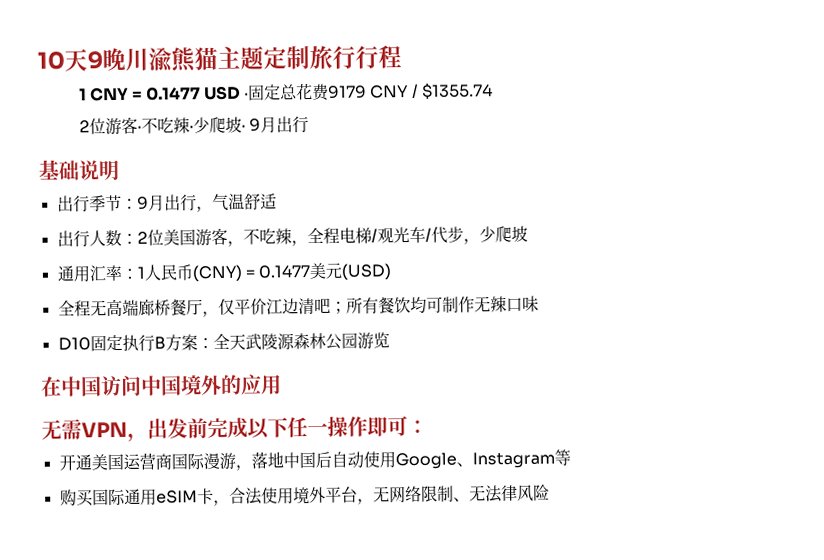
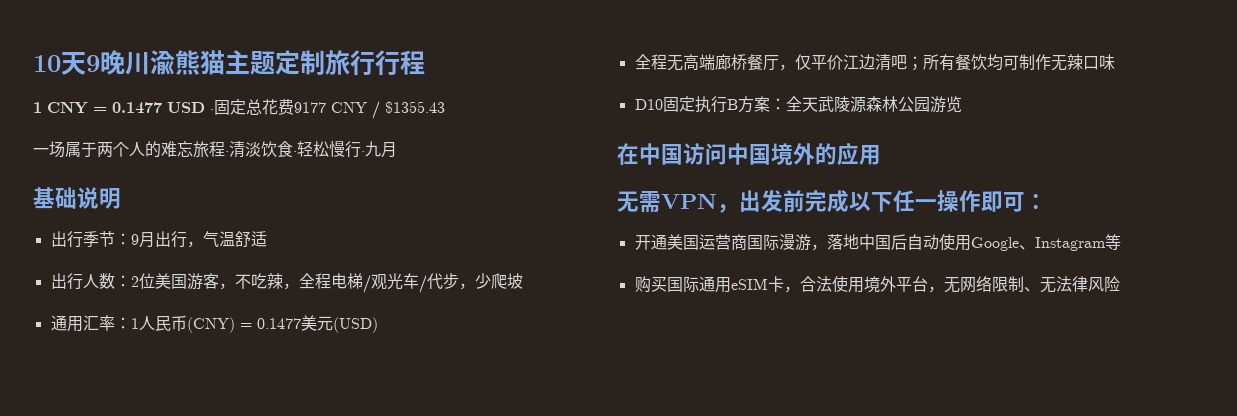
[328,85,368,99] 9179 -> [294,102,326,113] 9177
[422,82,494,100] [78,116,309,136] $1355.74 // 2位游客·不吃辣·少爬坡· 9月出行 -> [385,101,445,114] [33,140,397,158] $1355.43 // 一场属于两个人的难忘旅程·清淡饮食·轻松慢行·九月

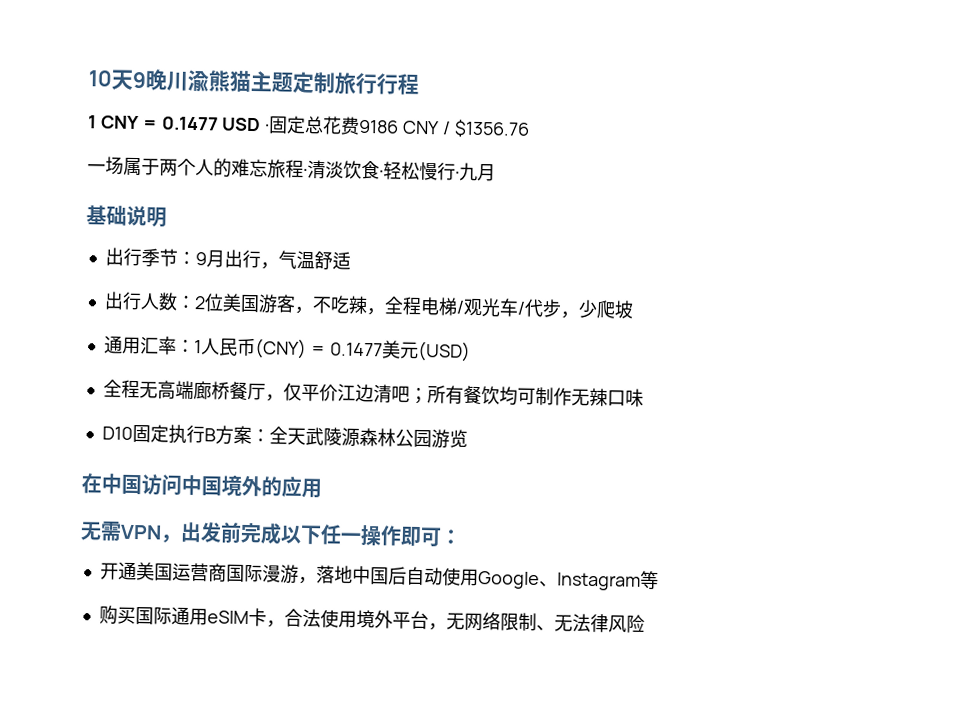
[294,102,326,113] 9177 -> [358,119,400,134] 9186
[385,101,445,114] $1355.43 -> [453,119,530,138] $1356.76

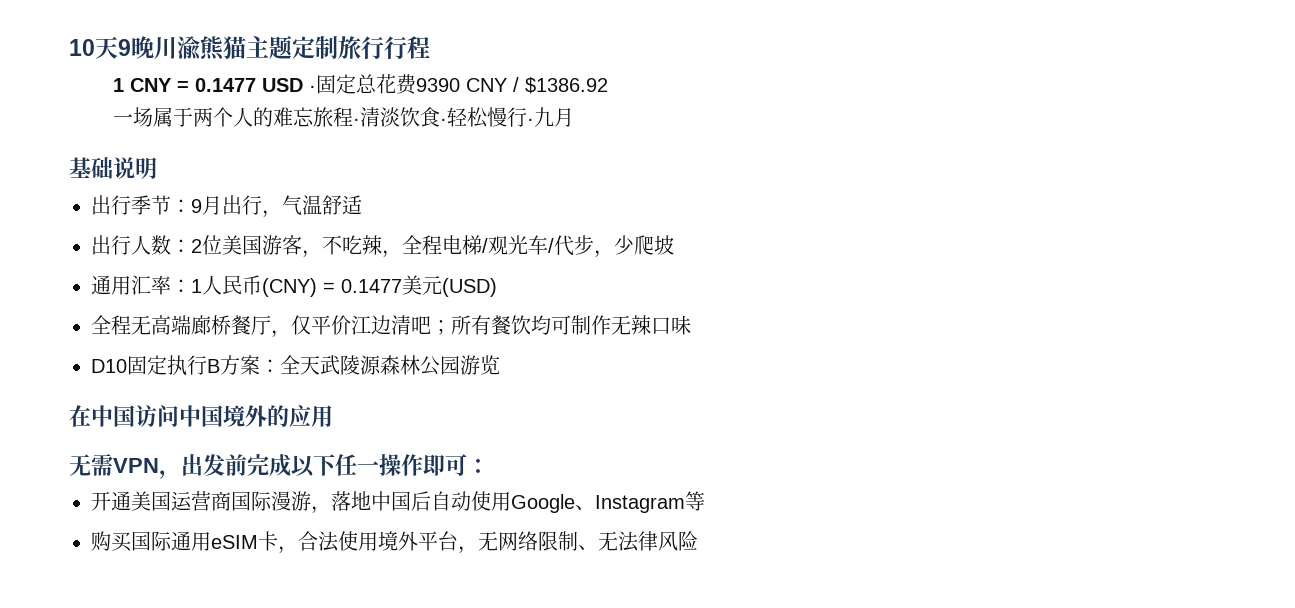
[358,119,400,134] 9186 -> [415,78,460,92] 9390
[453,119,530,138] $1356.76 -> [524,77,608,94] $1386.92

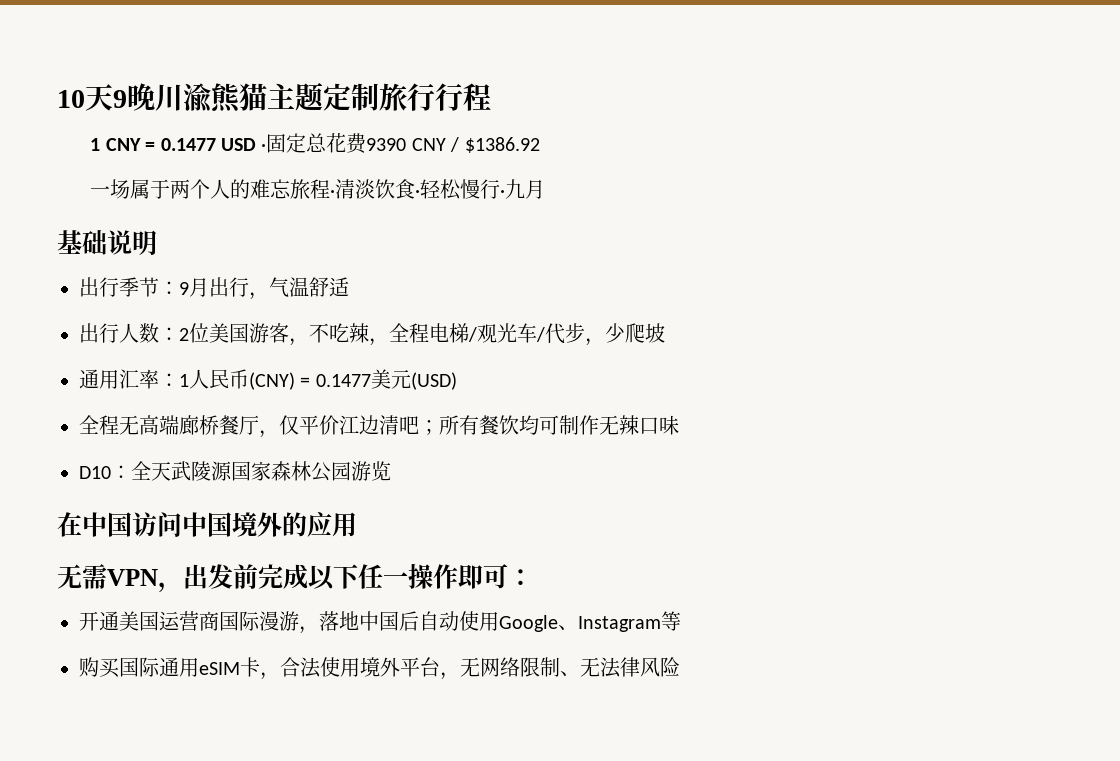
[127,355,260,376] 固定执行B方案 -> (111, 472) none
(381, 365) none -> [231,461,271,481] 国家

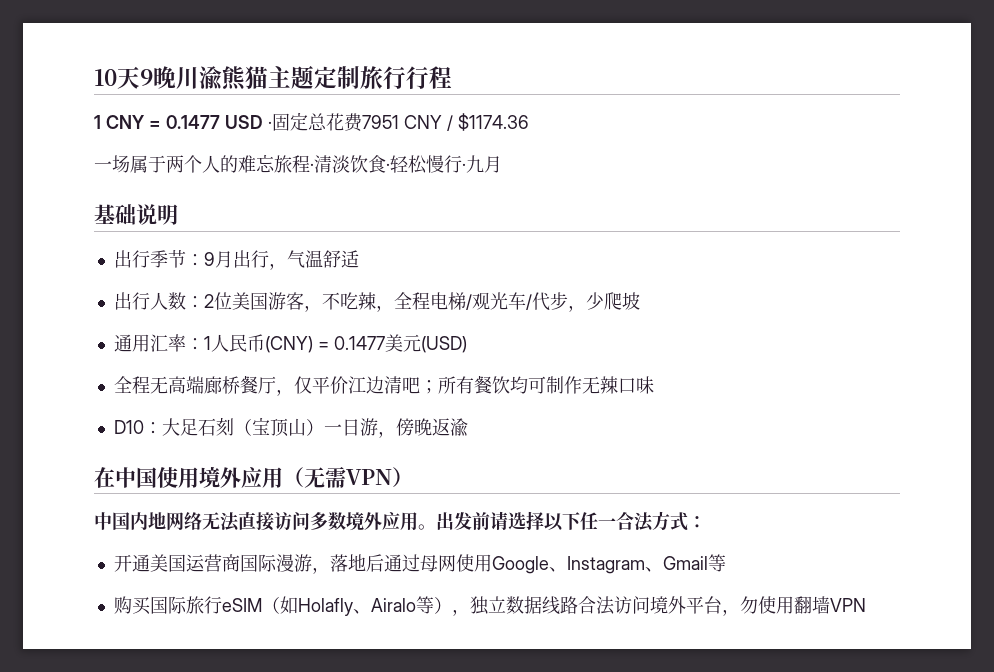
[366,138,407,151] 9390 -> [362,115,399,129] 7951
[464,137,540,153] $1386.92 -> [458,113,529,131] $1174.36
[131,461,391,482] [57,512,357,537] 全天武陵源国家森林公园游览 // 在中国访问中国境外的应用 // -> [161,417,468,438] [94,467,304,488] 大足石刻（宝顶山）一日游，傍晚返渝 // 在中国使用境外应用（
[158,564,508,593] ，出发前完成以下任一操作即可 -> [392,467,413,487] [94,511,688,532] ） // 中国内地网络无法直接访问多数境外应用。出发前请选择以下任一合法方式
[359,611,459,631] 中国后自动 -> [365,554,456,572] 后通过母网
(661, 624) none -> [644,556,708,572] 、Gmail
[159,657,680,680] 通用eSIM卡，合法使用境外平台，无网络限制、无法律风险 -> [185,596,866,616] 旅行eSIM（如Holafly、Airalo等），独立数据线路合法访问境外平台，勿使用翻墙VPN

